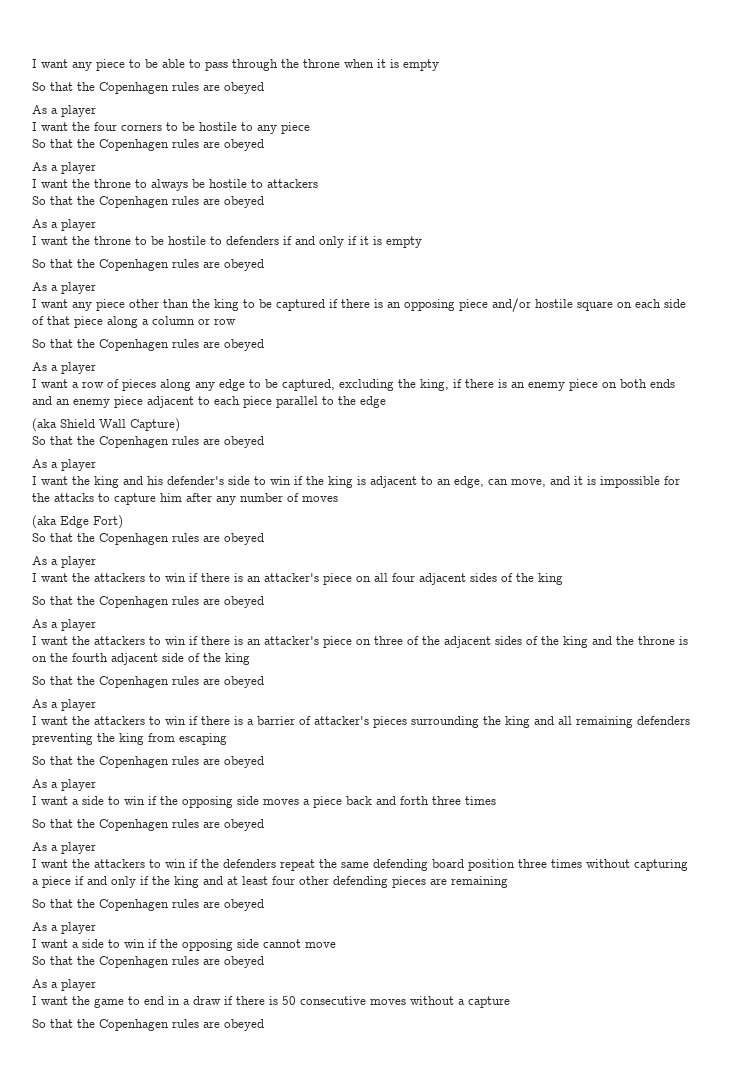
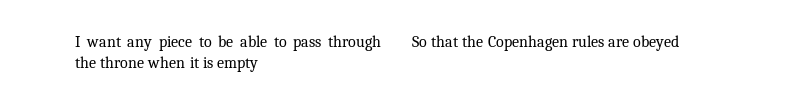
[32,105,96,117] [32,122,310,134] [32,139,264,151] [32,162,96,174] [32,179,318,191] [32,196,264,208] [32,219,96,231] [32,236,422,248] [32,259,264,271] [32,282,96,294] [32,298,686,312] [32,316,236,328] [32,339,264,351] [32,362,96,374] [32,379,675,391] [32,396,386,408] [32,418,180,432] [32,436,264,448] [32,459,96,471] [32,476,680,488] [32,493,338,505] [32,515,123,529] [32,533,264,545] [32,556,96,568] [32,573,563,585] [32,596,264,608] [32,619,96,631] [32,636,688,648] [32,653,250,665] [32,676,264,688] [32,699,96,711] [32,716,690,728] [32,733,227,745] [32,756,264,768] [32,779,96,791] [32,796,496,808] [32,819,264,831] [32,842,96,854] [32,859,688,871] [32,876,508,888] [32,899,264,911] [32,922,96,934] [32,939,336,951] [32,956,264,968] [32,979,96,991] [32,996,510,1008] [32,1019,264,1031] // As a player // I want the four corners to be hostile to any piece // So that the Copenhagen rules are obeyed // As a player // I want the throne to always be hostile to attackers // So that the Copenhagen rules are obeyed // As a player // I want the throne to be hostile to defenders if and only if it is empty // So that the Copenhagen rules are obeyed // As a player // I want any piece other than the king to be captured if there is an opposing piece and/or hostile square on each side of that piece along a column or row // So that the Copenhagen rules are obeyed // As a player // I want a row of pieces along any edge to be captured, excluding the king, if there is an enemy piece on both ends and an enemy piece adjacent to each piece parallel to the edge // (aka Shield Wall Capture) // So that the Copenhagen rules are obeyed // As a player // I want the king and his defender's side to win if the king is adjacent to an edge, can move, and it is impossible for the attacks to capture him after any number of moves // (aka Edge Fort) // So that the Copenhagen rules are obeyed // As a player // I want the attackers to win if there is an attacker's piece on all four adjacent sides of the king // So that the Copenhagen rules are obeyed // As a player // I want the attackers to win if there is an attacker's piece on three of the adjacent sides of the king and the throne is on the fourth adjacent side of the king // So that the Copenhagen rules are obeyed // As a player // I want the attackers to win if there is a barrier of attacker's pieces surrounding the king and all remaining defenders preventing the king from escaping // So that the Copenhagen rules are obeyed // As a player // I want a side to win if the opposing side moves a piece back and forth three times // So that the Copenhagen rules are obeyed // As a player // I want the attackers to win if the defenders repeat the same defending board position three times without capturing a piece if and only if the king and at least four other defending pieces are remaining // So that the Copenhagen rules are obeyed // As a player // I want a side to win if the opposing side cannot move // So that the Copenhagen rules are obeyed // As a player // I want the game to end in a draw if there is 50 consecutive moves without a capture // So that the Copenhagen rules are obeyed -> (680, 43) none

